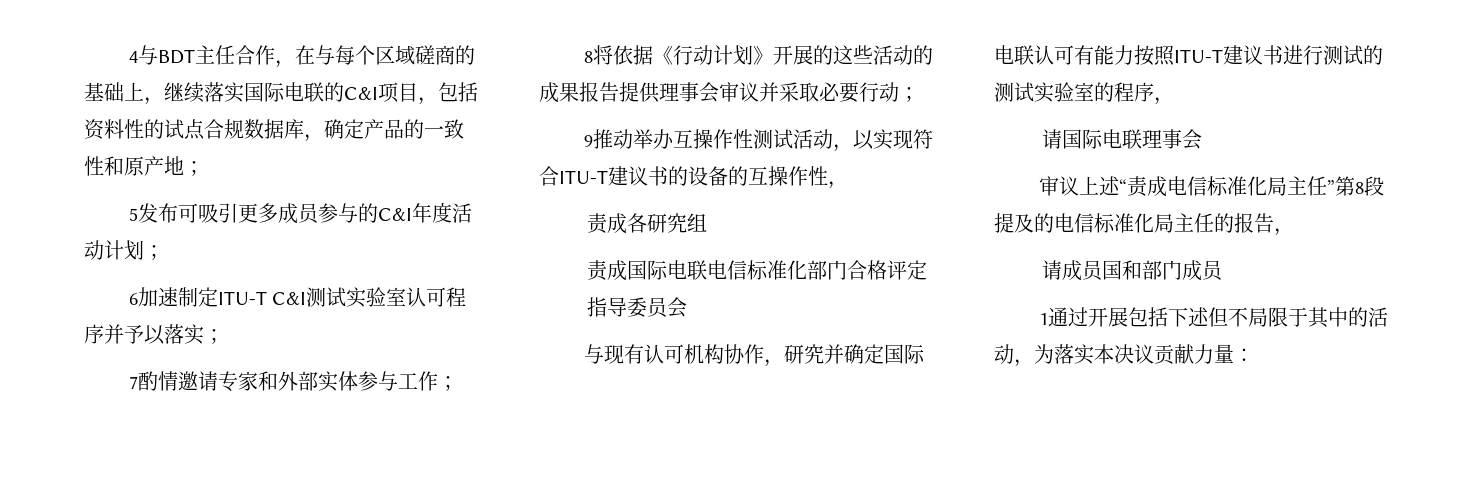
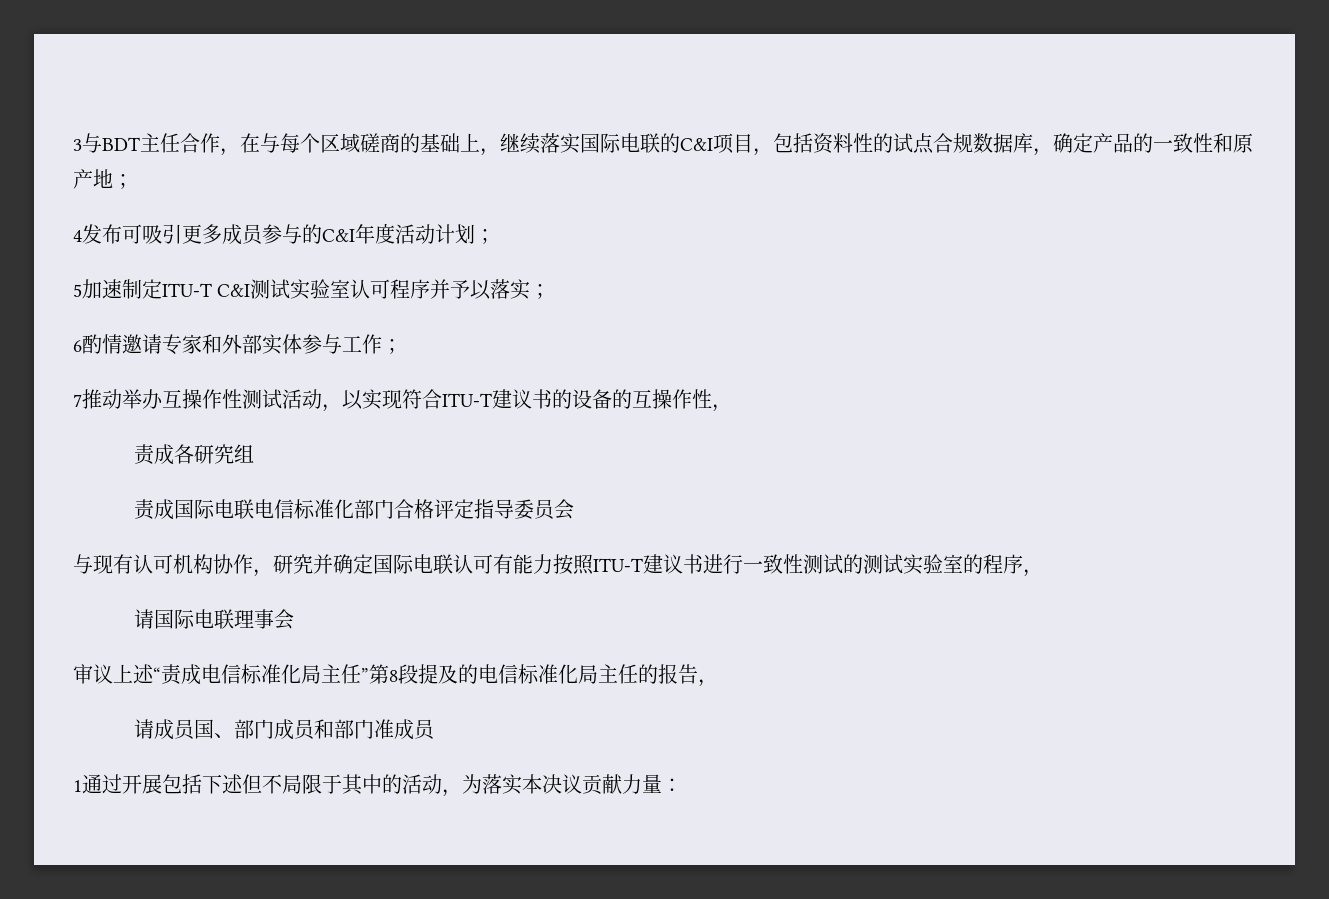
[128,51,138,63] 4 -> [73,139,82,151] 3
[128,208,138,221] 5 -> [73,230,82,242] 4
[128,293,138,305] 6 -> [73,284,82,297] 5
[128,376,138,389] 7 -> [73,340,82,352] 6
[583,45,933,65] [539,82,919,103] [583,135,593,147] 8将依据《行动计划》开展的这些活动的成果报告提供理事会审议并采取必要行动； // 9 -> [73,394,82,407] 7
(1323, 55) none -> [743,554,803,574] 一致性
[1122,260,1183,280] 和部门 -> [214,719,395,740] 、部门成员和部门准

